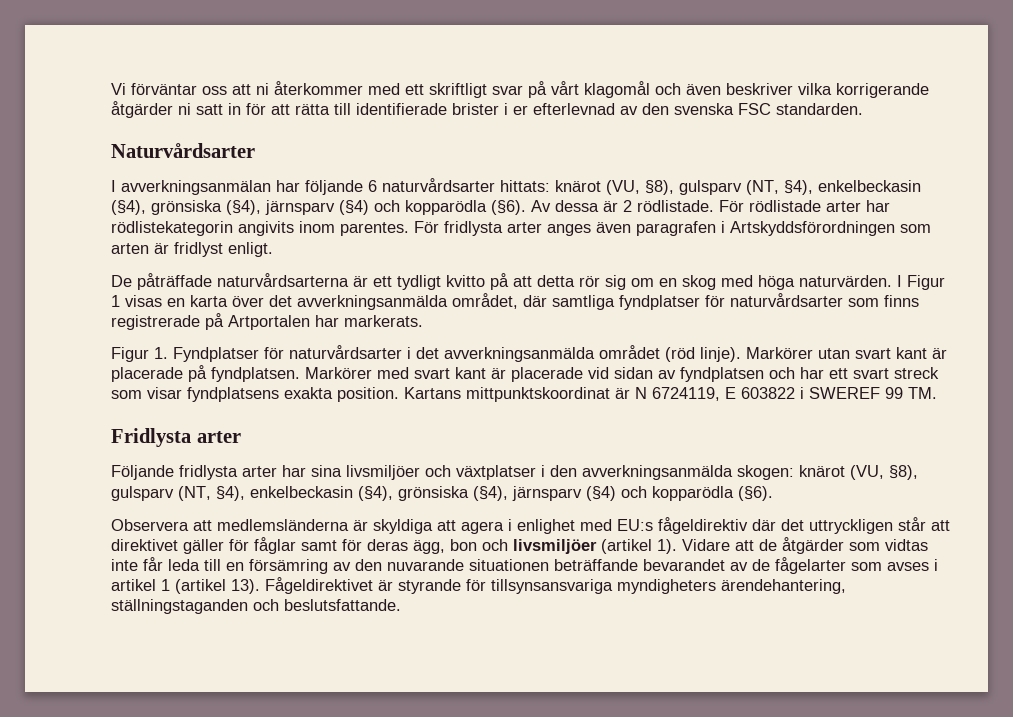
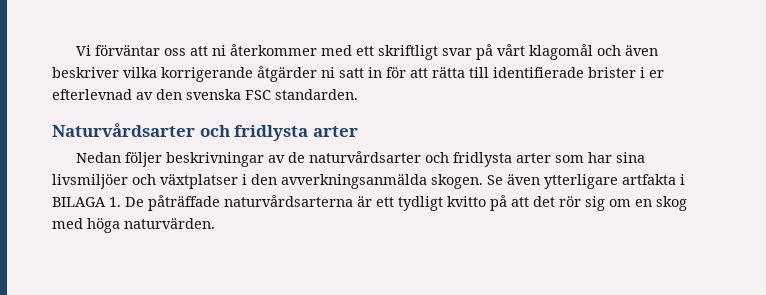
[111,178,921,195] [111,200,890,215] [111,221,931,236] [111,242,273,257] // I avverkningsanmälan har följande 6 naturvårdsarter hittats: knärot (VU, §8), gulsparv (NT, §4), enkelbeckasin (§4), grönsiska (§4), järnsparv (§4) och kopparödla (§6). Av dessa är 2 rödlistade. För rödlistade arter har rödlistekategorin angivits inom parentes. För fridlysta arter anges även paragrafen i Artskyddsförordningen som arten är fridlyst enligt. // -> [199,125,358,141] [76,151,646,167] [52,174,685,189] [52,197,121,207] och fridlysta arter // Nedan följer beskrivningar av de naturvårdsarter och fridlysta arter som har sina livsmiljöer och växtplatser i den avverkningsanmälda skogen. Se även ytterligare artfakta i BILAGA 1.
[537,275,575,287] detta -> [533,196,555,207] det
[897,275,945,290] [111,293,919,310] [111,313,423,330] [111,345,947,362] [111,365,939,382] [111,387,937,402] [111,428,241,447] [111,465,918,480] [111,486,773,501] [111,517,950,534] [111,537,928,554] [111,557,938,574] [111,577,846,594] [111,599,401,614] I Figur 1 visas en karta över det avverkningsanmälda området, där samtliga fyndplatser för naturvårdsarter som finns registrerade på Artportalen har markerats. // Figur 1. Fyndplatser för naturvårdsarter i det avverkningsanmälda området (röd linje). Markörer utan svart kant är placerade på fyndplatsen. Markörer med svart kant är placerade vid sidan av fyndplatsen och har ett svart streck som visar fyndplatsens exakta position. Kartans mittpunktskoordinat är N 6724119, E 603822 i SWEREF 99 TM. // Fridlysta arter // Följande fridlysta arter har sina livsmiljöer och växtplatser i den avverkningsanmälda skogen: knärot (VU, §8), gulsparv (NT, §4), enkelbeckasin (§4), grönsiska (§4), järnsparv (§4) och kopparödla (§6). // Observera att medlemsländerna är skyldiga att agera i enlighet med EU:s fågeldirektiv där det uttryckligen står att direktivet gäller för fåglar samt för deras ägg, bon och livsmiljöer (artikel 1). Vidare att de åtgärder som vidtas inte får leda till en försämring av den nuvarande situationen beträffande bevarandet av de fågelarter som avses i artikel 1 (artikel 13). Fågeldirektivet är styrande för tillsynsansvariga myndigheters ärendehantering, ställningstaganden och beslutsfattande. -> (215, 223) none

